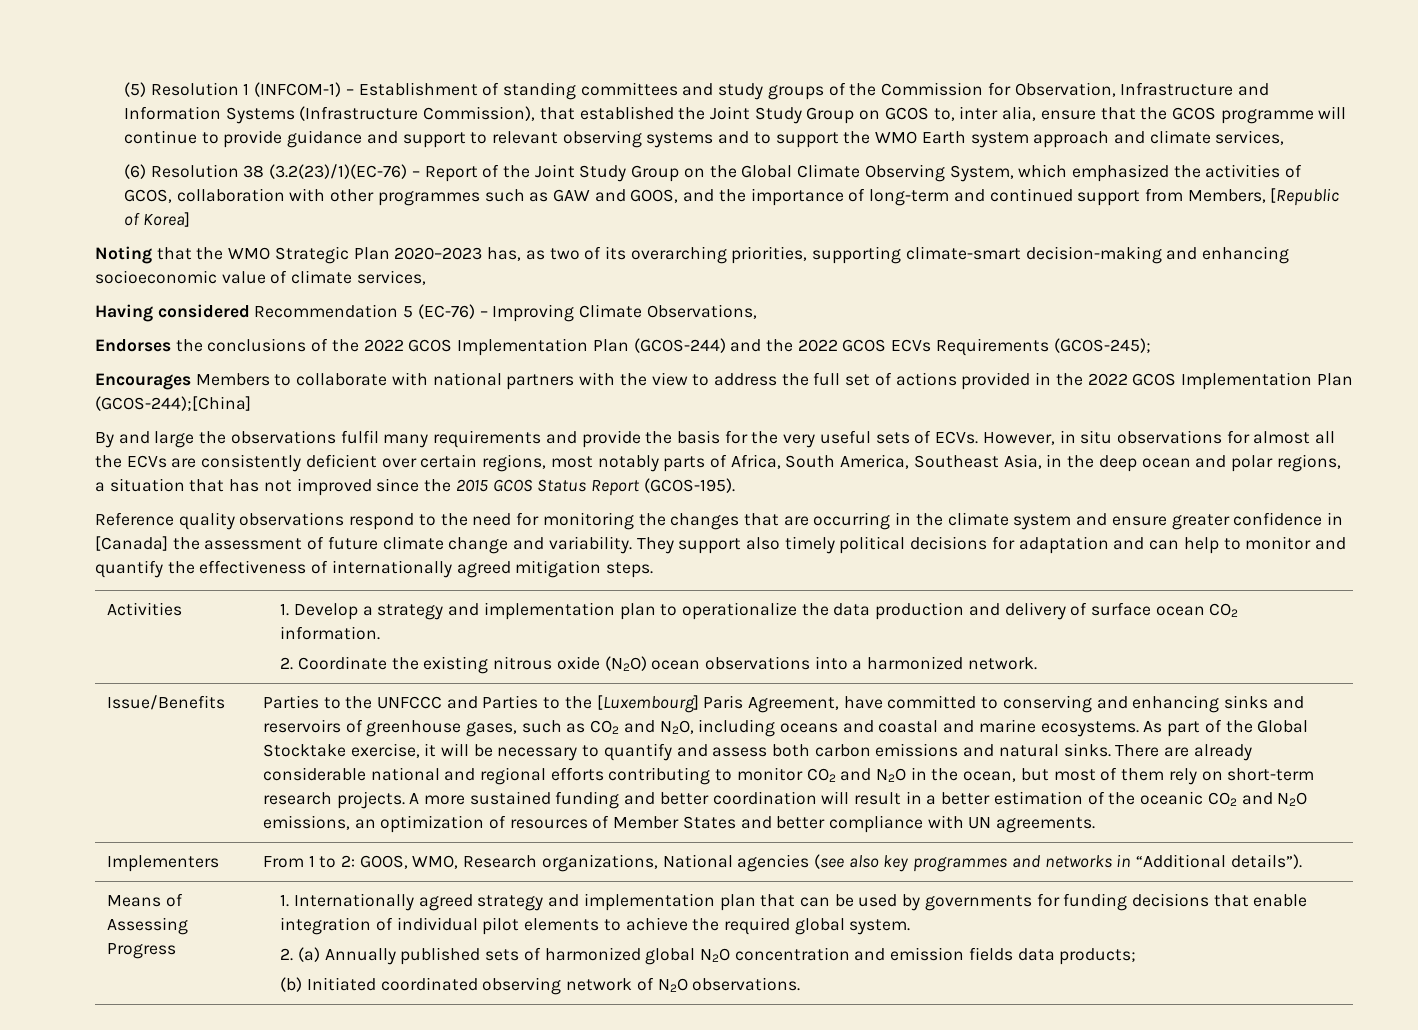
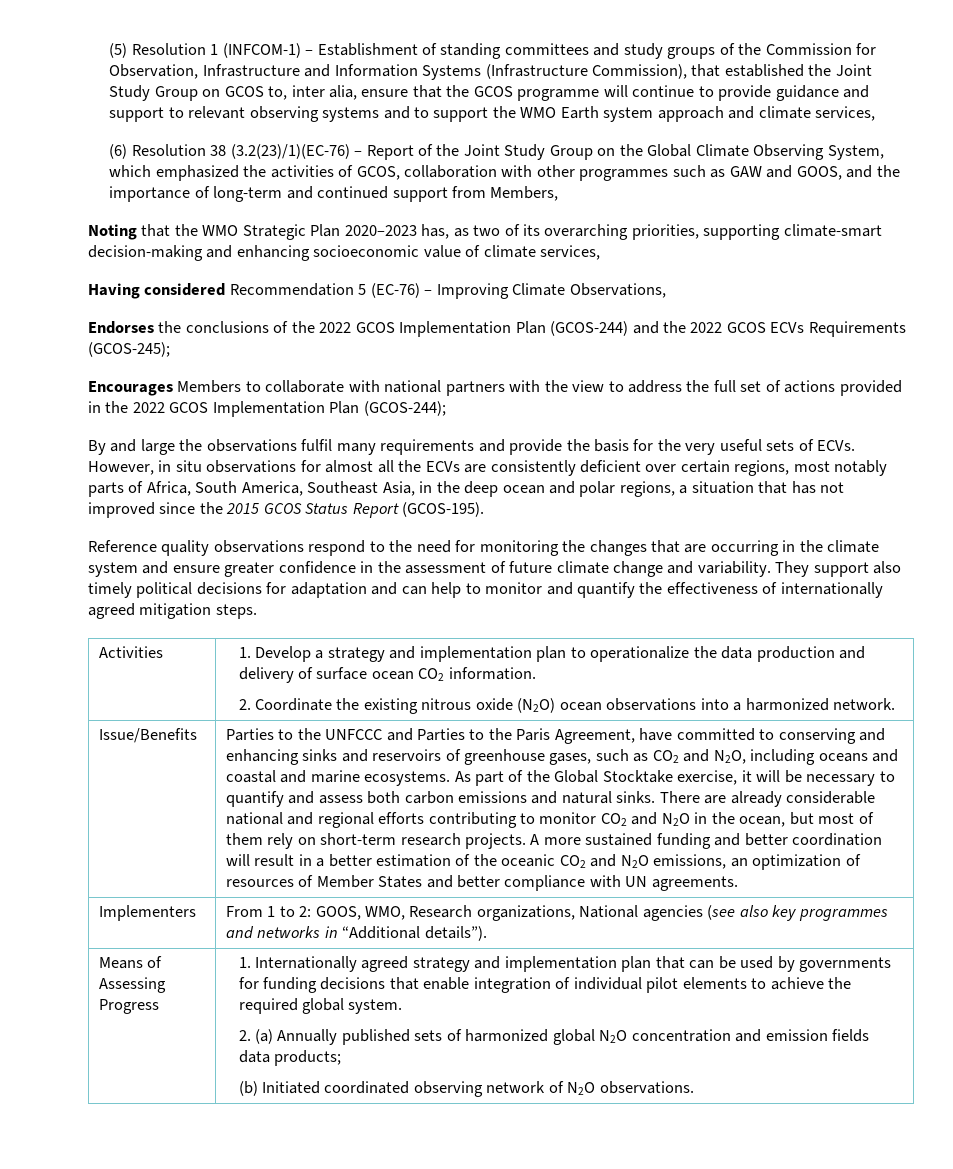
[1270,188,1340,206] [123,212,190,227] [Republic of Korea] -> (559, 193) none
[95,396,251,411] (GCOS-244);[China] -> [363,401,446,416] (GCOS-244);
[95,536,168,551] [Canada] -> (374, 567) none
[596,695,699,713] [Luxembourg] -> (512, 734) none

